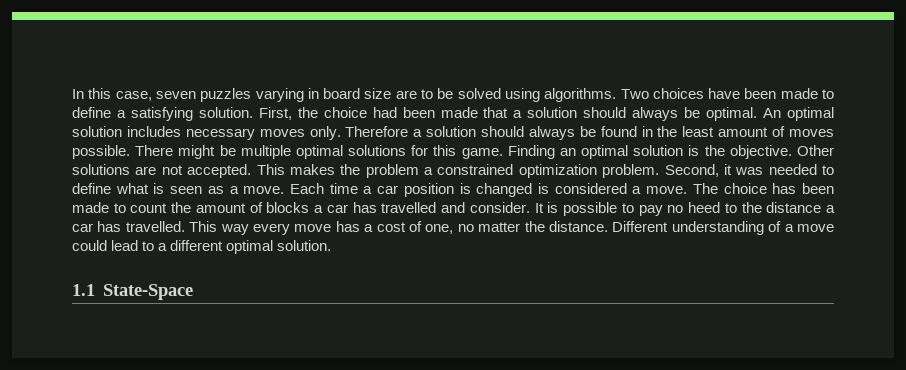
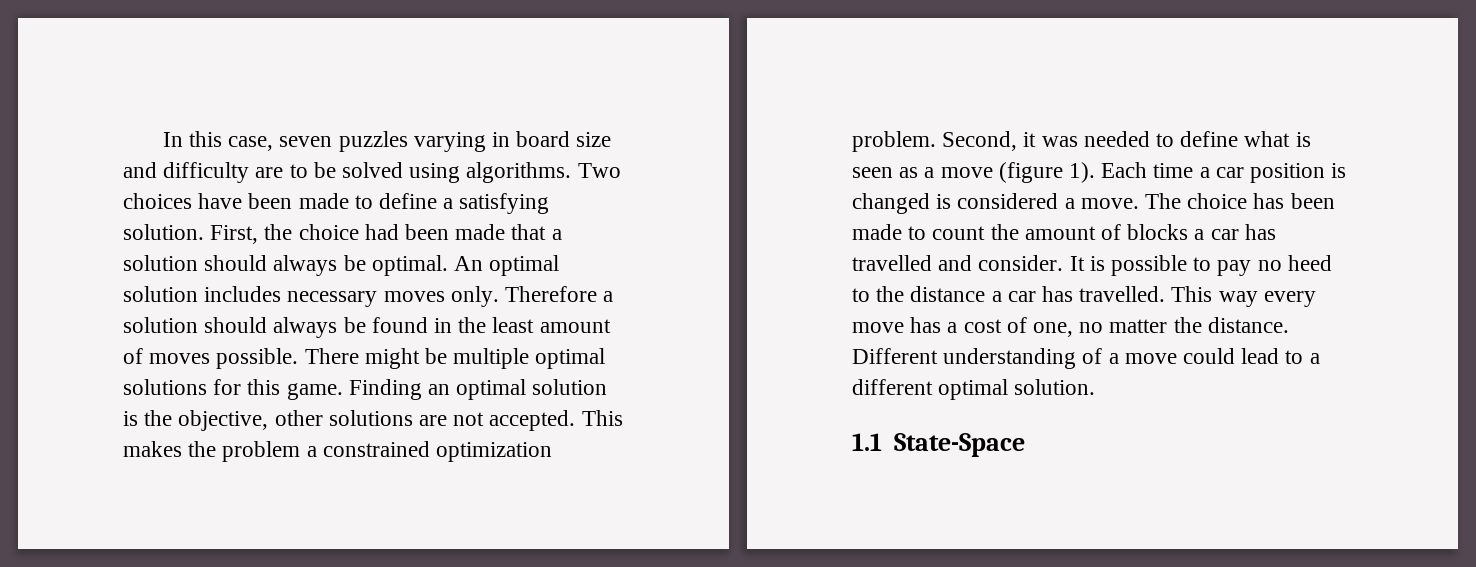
(392, 93) none -> [123,162,250,183] and difficulty
[729,145,834,159] objective. Other -> [178,410,323,431] objective, other
[243,186,285,194] move. -> [940,162,1096,183] move (figure 1).

